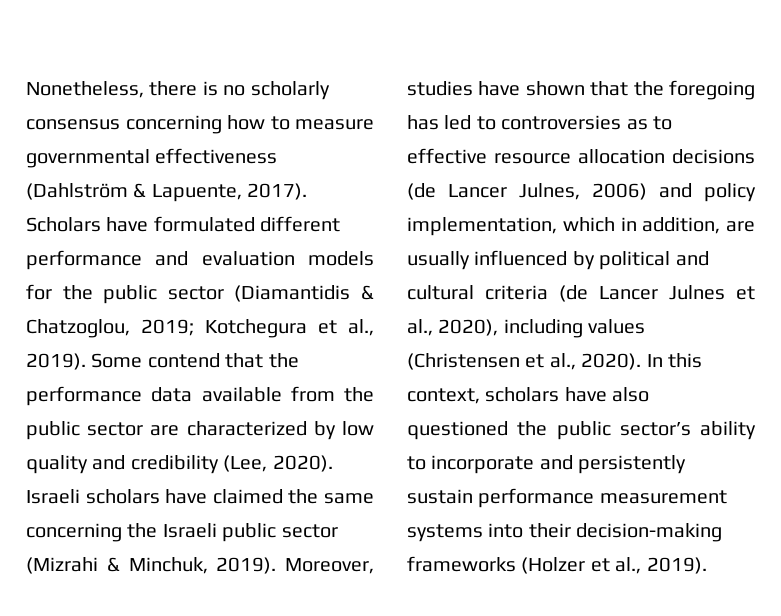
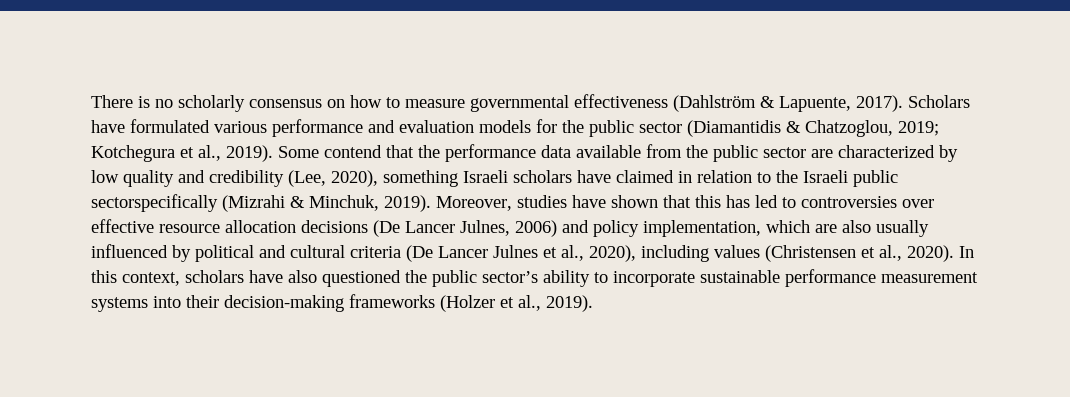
[26,81,198,98] Nonetheless, there -> [91,95,133,108] There
[125,115,222,134] concerning -> [327,99,345,108] on
[260,216,341,232] different -> [214,121,267,133] various
[272,455,333,472] 2020). -> [331,170,458,187] 2020), something
[288,489,374,504] [26,523,122,542] the same concerning -> [678,170,771,183] in relation to
[281,524,338,538] sector -> [91,194,218,212] sectorspecifically
[633,80,755,100] the foregoing -> [695,195,721,208] this
[626,116,672,130] as to -> [902,199,934,208] over
[407,183,436,200] (de -> [373,220,400,237] (De
[620,217,755,234] in addition, are -> [815,220,871,233] are also
[559,285,588,302] (de -> [406,245,433,262] (De
[539,455,687,474] [407,489,473,504] and persistently sustain -> [700,270,780,283] sustainable

